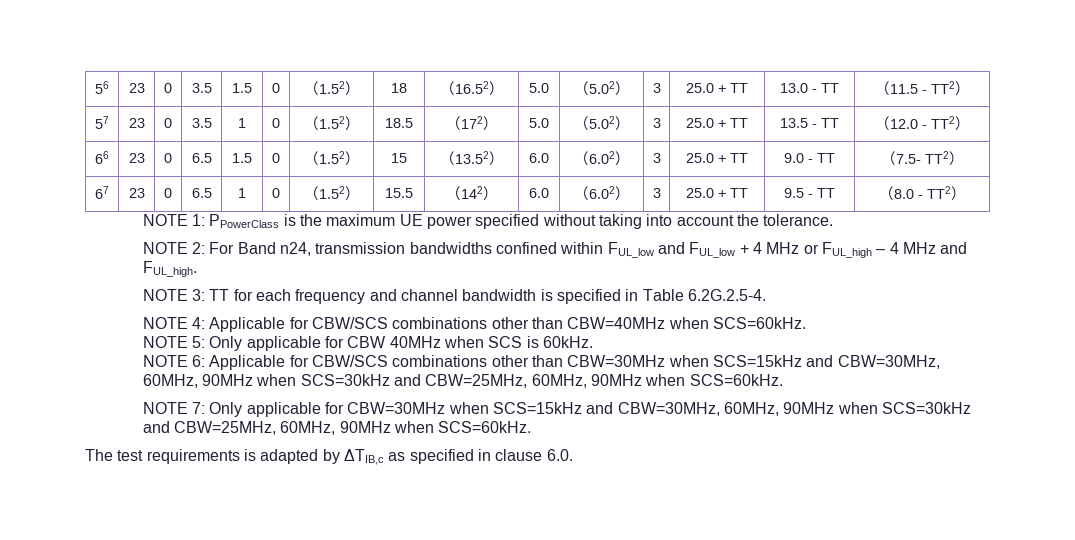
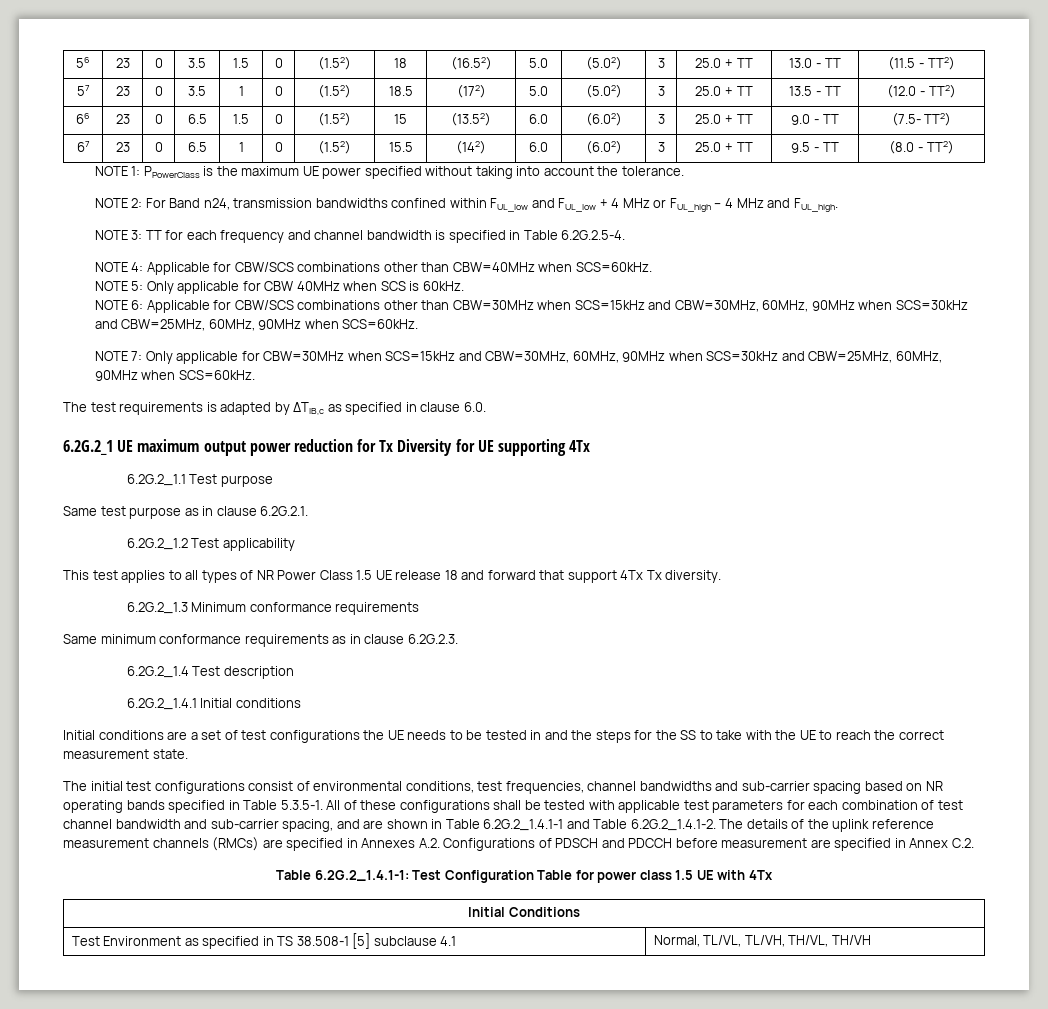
(573, 455) none -> [63,439,591,456] [126,474,273,487] [63,506,309,519] [126,538,295,551] [63,570,722,583] [126,602,420,615] [63,634,458,647] [126,666,294,679] [126,698,301,710] [63,730,944,743] [63,749,188,759] [63,781,943,794] [63,800,963,813] [63,819,934,832] [63,837,974,851] [276,870,773,883] [468,907,580,917] [71,933,457,949] [653,935,871,947] // 6.2G.2_1 UE maximum output power reduction for Tx Diversity for UE supporting 4Tx // 6.2G.2_1.1 Test purpose // Same test purpose as in clause 6.2G.2.1. // 6.2G.2_1.2 Test applicability // This test applies to all types of NR Power Class 1.5 UE release 18 and forward that support 4Tx Tx diversity. // 6.2G.2_1.3 Minimum conformance requirements // Same minimum conformance requirements as in clause 6.2G.2.3. // 6.2G.2_1.4 Test description // 6.2G.2_1.4.1 Initial conditions // Initial conditions are a set of test configurations the UE needs to be tested in and the steps for the SS to take with the UE to reach the correct measurement state. // The initial test configurations consist of environmental conditions, test frequencies, channel bandwidths and sub-carrier spacing based on NR operating bands specified in Table 5.3.5-1. All of these configurations shall be tested with applicable test parameters for each combination of test channel bandwidth and sub-carrier spacing, and are shown in Table 6.2G.2_1.4.1-1 and Table 6.2G.2_1.4.1-2. The details of the uplink reference measurement channels (RMCs) are specified in Annexes A.2. Configurations of PDSCH and PDCCH before measurement are specified in Annex C.2. // Table 6.2G.2_1.4.1-1: Test Configuration Table for power class 1.5 UE with 4Tx // Initial Conditions // Test Environment as specified in TS 38.508-1 [5] subclause 4.1 | Normal, TL/VL, TL/VH, TH/VL, TH/VH

